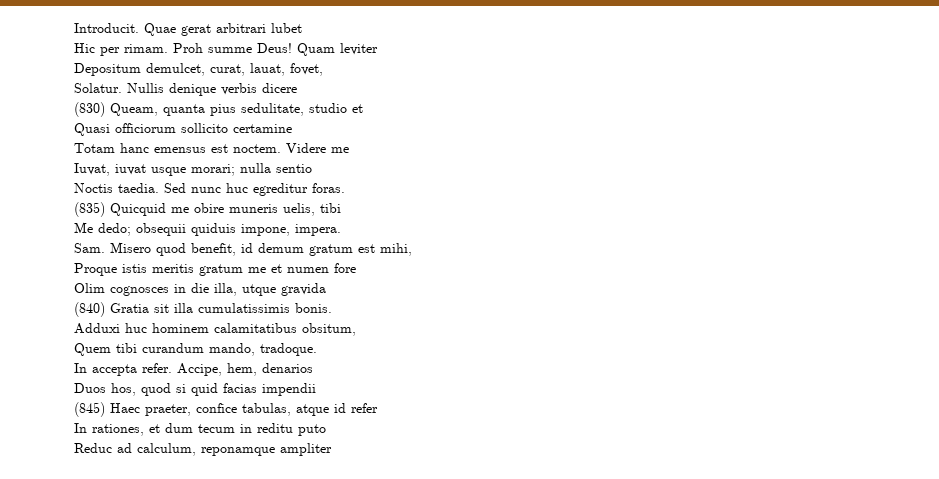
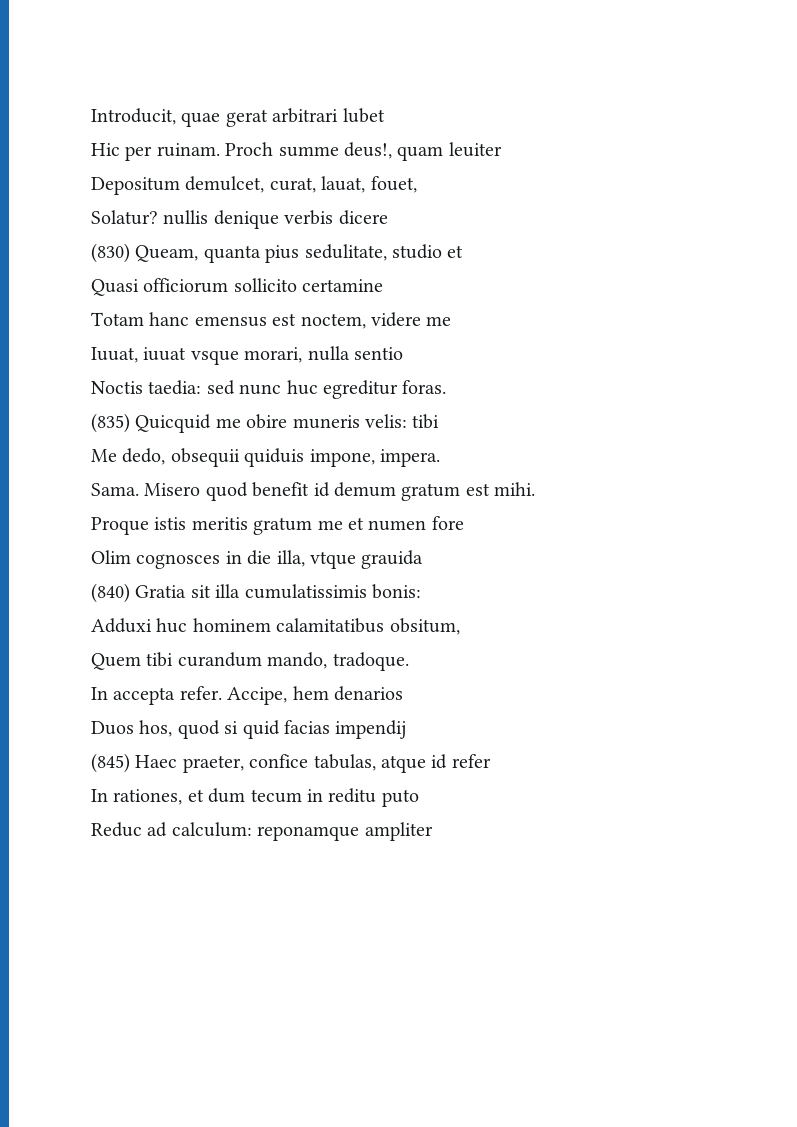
[74,23,176,36] Introducit. Quae -> [91,108,221,127] Introducit, quae
[124,43,378,56] rimam. Proh summe Deus! Quam leviter -> [156,142,502,161] ruinam. Proch summe deus!, quam leuiter
[290,63,323,76] [74,83,164,93] fovet, // Solatur. Nullis -> [370,176,417,193] [91,210,209,225] fouet, // Solatur? nullis
[233,143,326,153] noctem. Videre -> [300,312,421,329] noctem, videre
[74,163,235,176] Iuvat, iuvat usque morari; -> [91,347,303,365] Iuuat, iuuat vsque morari,
[118,183,186,193] taedia. Sed -> [148,380,235,395] taedia: sed
[283,203,315,216] uelis, -> [365,414,407,428] velis:
[98,223,131,236] dedo; -> [122,448,166,465] dedo,
[74,243,105,253] Sam. -> [91,483,139,496] Sama.
[191,243,236,256] benefit, -> [252,482,310,497] benefit
[380,243,412,256] mihi, -> [494,482,536,496] mihi.
[242,283,326,296] utque gravida -> [310,550,424,569] vtque grauida
[295,303,332,313] bonis. -> [372,584,421,599] bonis:
[227,363,257,376] hem, -> [292,686,329,700] hem
[262,383,316,396] impendii -> [335,720,407,739] impendij
[137,443,196,456] calculum, -> [171,822,252,837] calculum:

